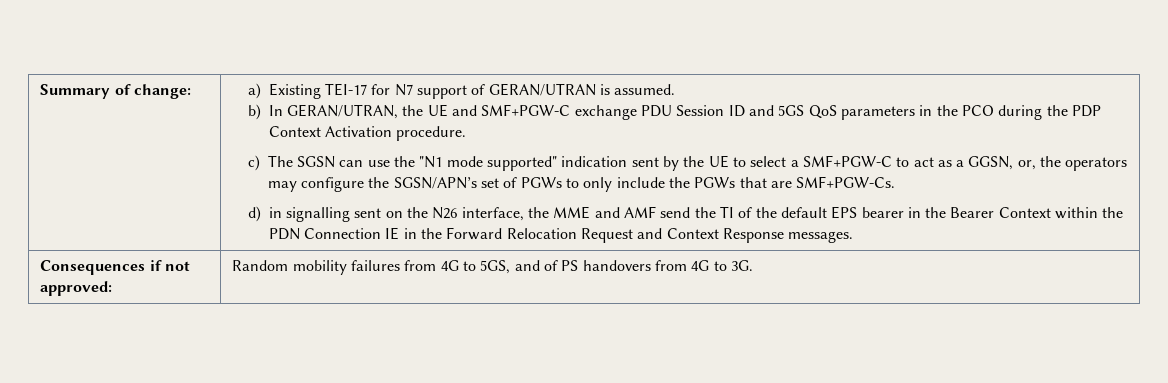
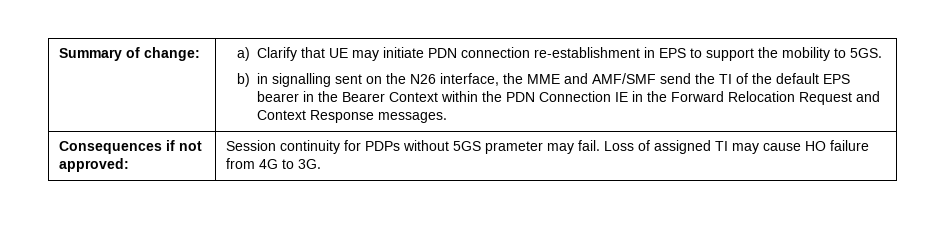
[268,83,676,99] [247,104,1101,120] [268,126,467,141] [247,155,1128,171] [267,176,896,192] [247,206,261,222] Existing TEI-17 for N7 support of GERAN/UTRAN is assumed. // b) In GERAN/UTRAN, the UE and SMF+PGW-C exchange PDU Session ID and 5GS QoS parameters in the PCO during the PDP Context Activation procedure. // c) The SGSN can use the "N1 mode supported" indication sent by the UE to select a SMF+PGW-C to act as a GGSN, or, the operators may configure the SGSN/APN’s set of PGWs to only include the PGWs that are SMF+PGW-Cs. // d) -> [257,47,883,61] [237,73,251,87] Clarify that UE may initiate PDN connection re-establishment in EPS to support the mobility to 5GS. // b)
[623,206,656,218] AMF -> [592,73,657,84] AMF/SMF
[232,260,651,275] Random mobility failures from 4G to 5GS, and of PS handovers -> [225,140,869,154] Session continuity for PDPs without 5GS prameter may fail. Loss of assigned TI may cause HO failure

